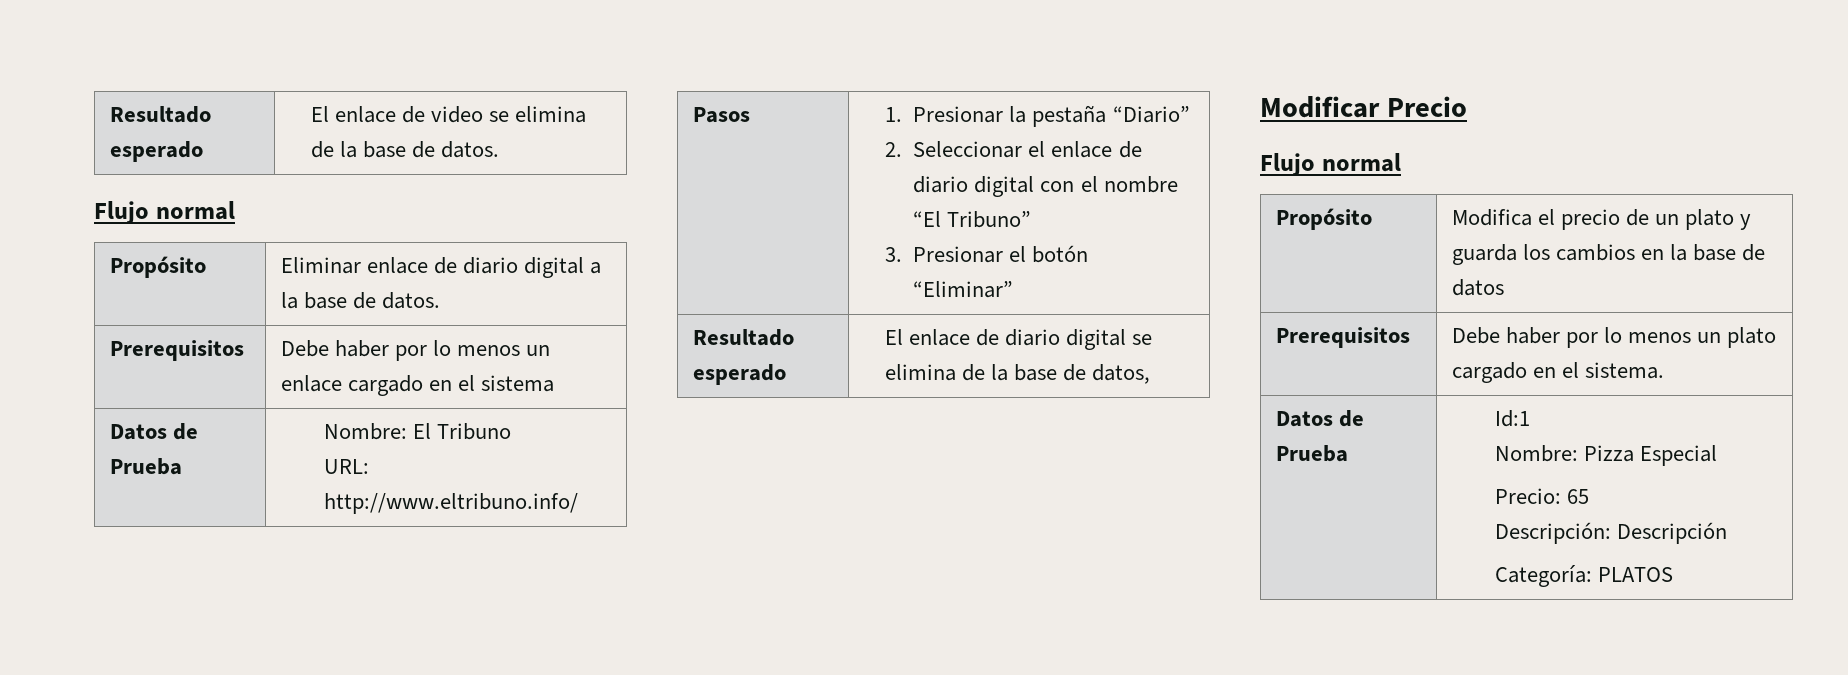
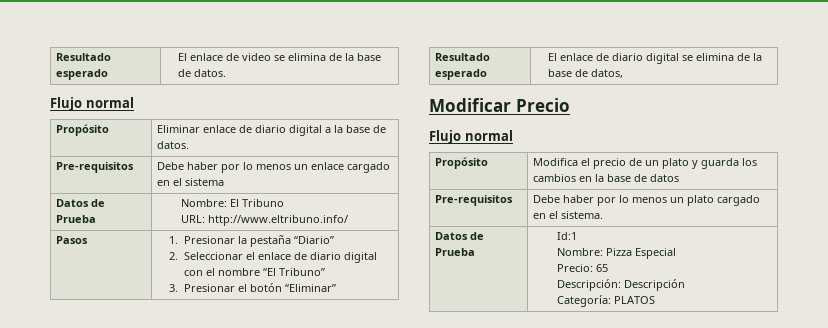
[109,340,244,361] Prerequisitos -> [56,162,135,173] Pre-requisitos
[1275,327,1410,348] Prerequisitos -> [435,195,514,206] Pre-requisitos

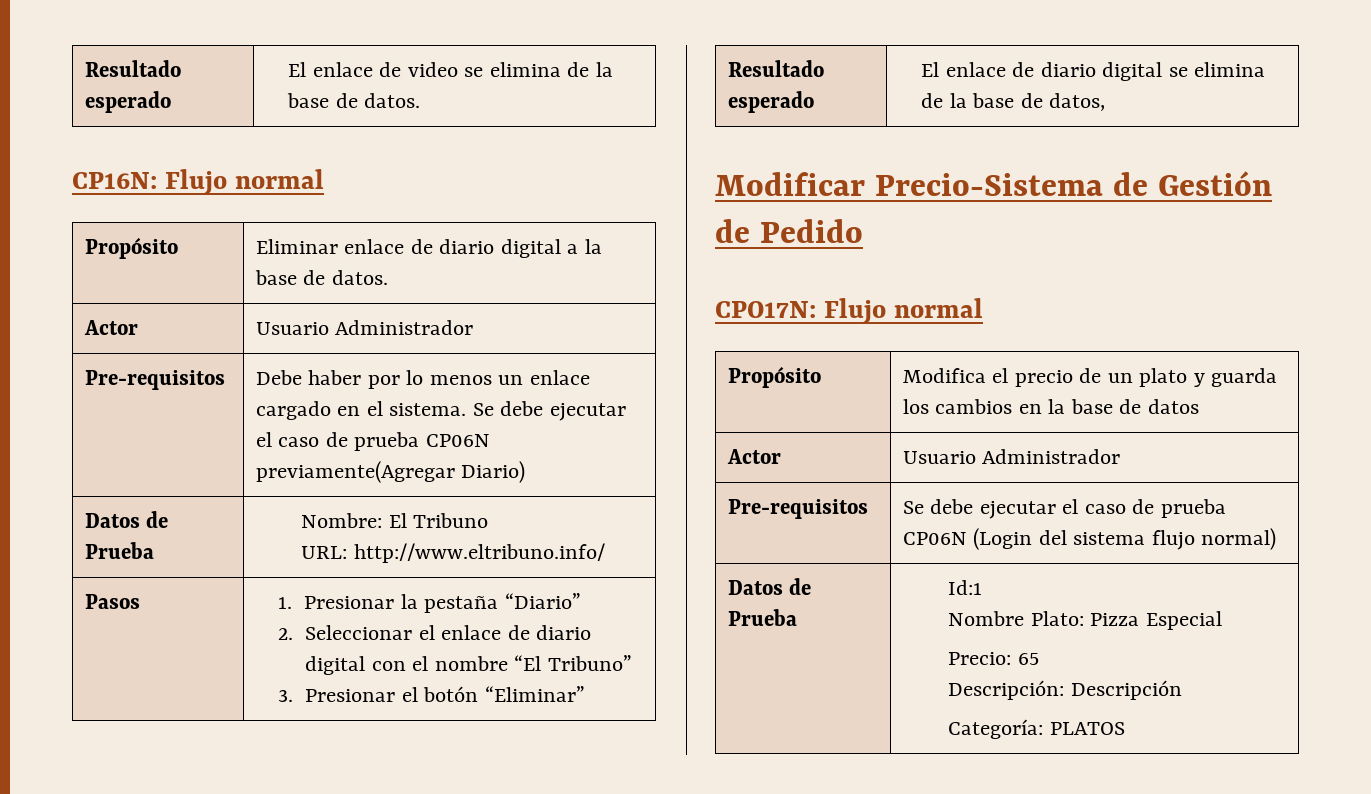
(227, 73) none -> [72,172,157,189] CP16N:
(190, 145) none -> [83,320,138,335] [255,320,474,335] // Actor | Usuario Administrador
[185,178,225,186] sistema -> [389,401,626,421] [255,432,490,451] [255,461,526,483] sistema. Se debe ejecutar el caso de prueba CP06N previamente(Agregar Diario)
[515,98,570,112] Precio // -> [874,171,1272,196] [715,219,863,243] [715,301,816,318] Precio-Sistema de Gestión de Pedido // CPO17N:
[435,195,514,206] [533,195,761,206] [533,211,604,219] Pre-requisitos | Debe haber por lo menos un plato cargado en el sistema. -> [726,449,781,464] [902,449,1121,464] [727,499,868,519] [902,499,1226,519] [902,528,1277,550] Actor | Usuario Administrador // Pre-requisitos | Se debe ejecutar el caso de prueba CP06N (Login del sistema flujo normal)
[557,248,604,256] Nombre: -> [948,611,1084,626] Nombre Plato:

